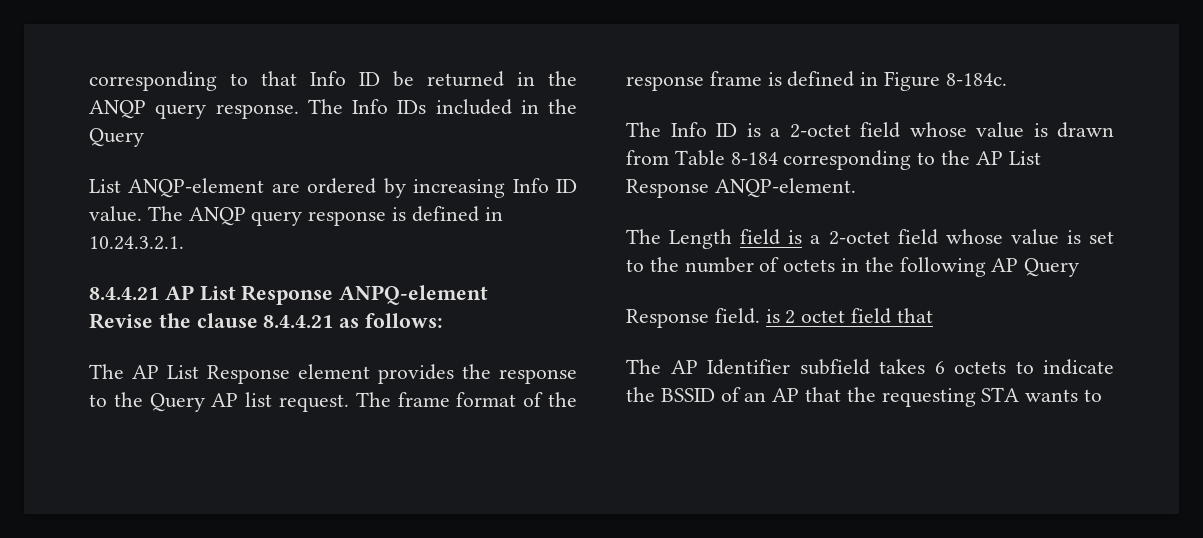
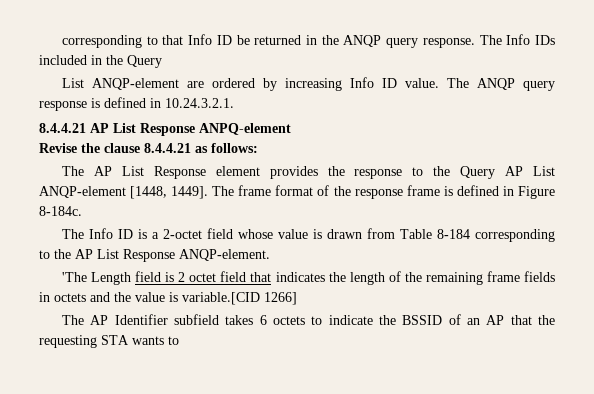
[245,392,349,412] list request. -> [533,166,556,176] [39,186,209,199] List ANQP-element [1448, 1449].
[626,229,661,244] The -> [62,272,88,282] 'The
[810,229,1114,245] [626,257,1080,277] [626,308,933,328] a 2-octet field whose value is set to the number of octets in the following AP Query // Response field. is 2 octet field that -> [178,271,555,285] [39,292,297,305] 2 octet field that indicates the length of the remaining frame fields in octets and the value is variable.[CID 1266]

